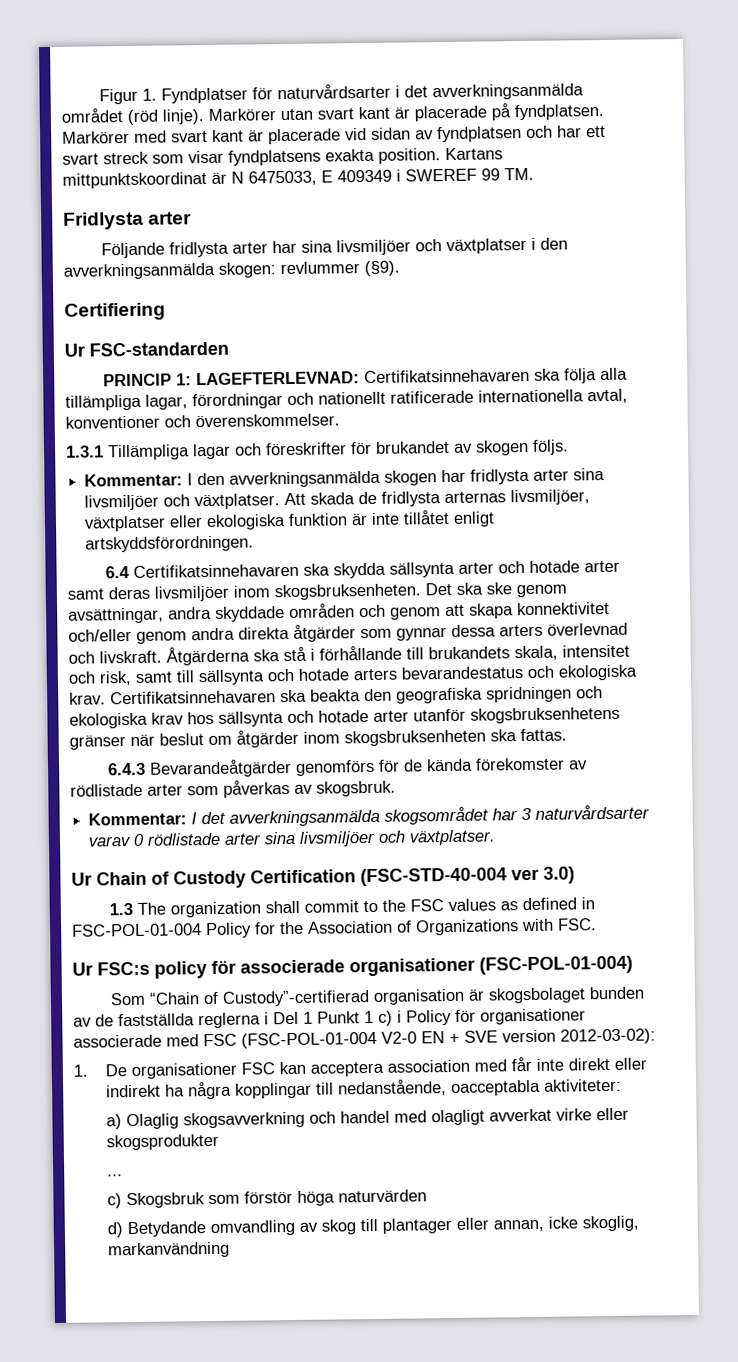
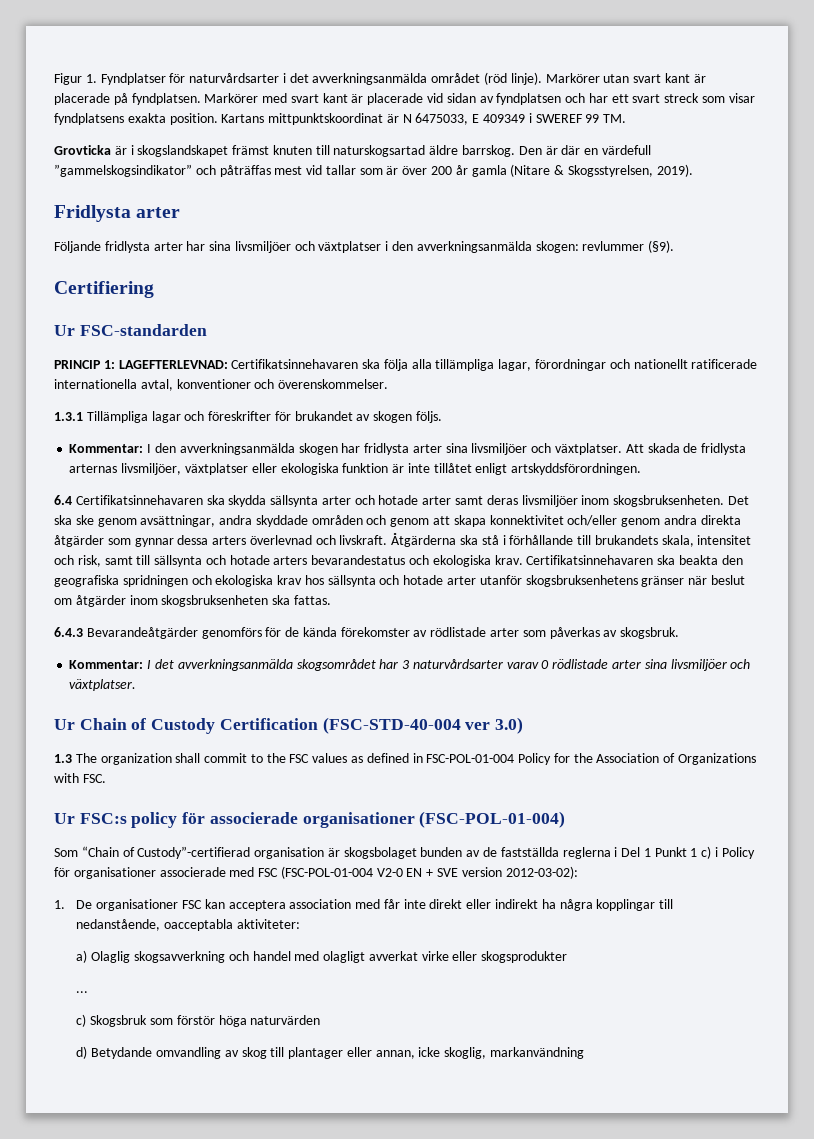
(534, 174) none -> [54,145,651,157] [54,164,693,177] // Grovticka är i skogslandskapet främst knuten till naturskogsartad äldre barrskog. Den är där en värdefull ”gammelskogsindikator” och påträffas mest vid tallar som är över 200 år gamla (Nitare & Skogsstyrelsen, 2019).

